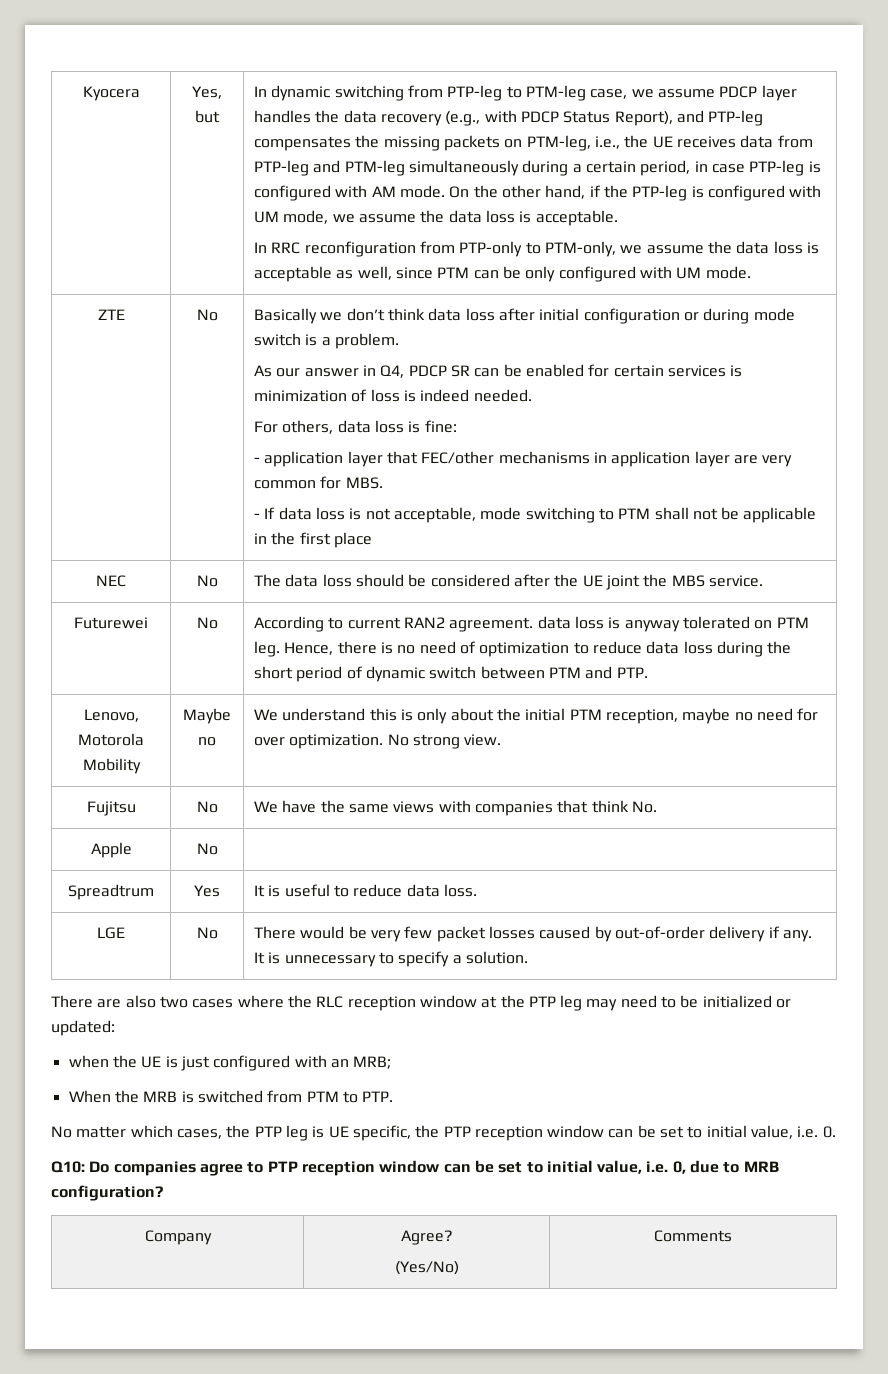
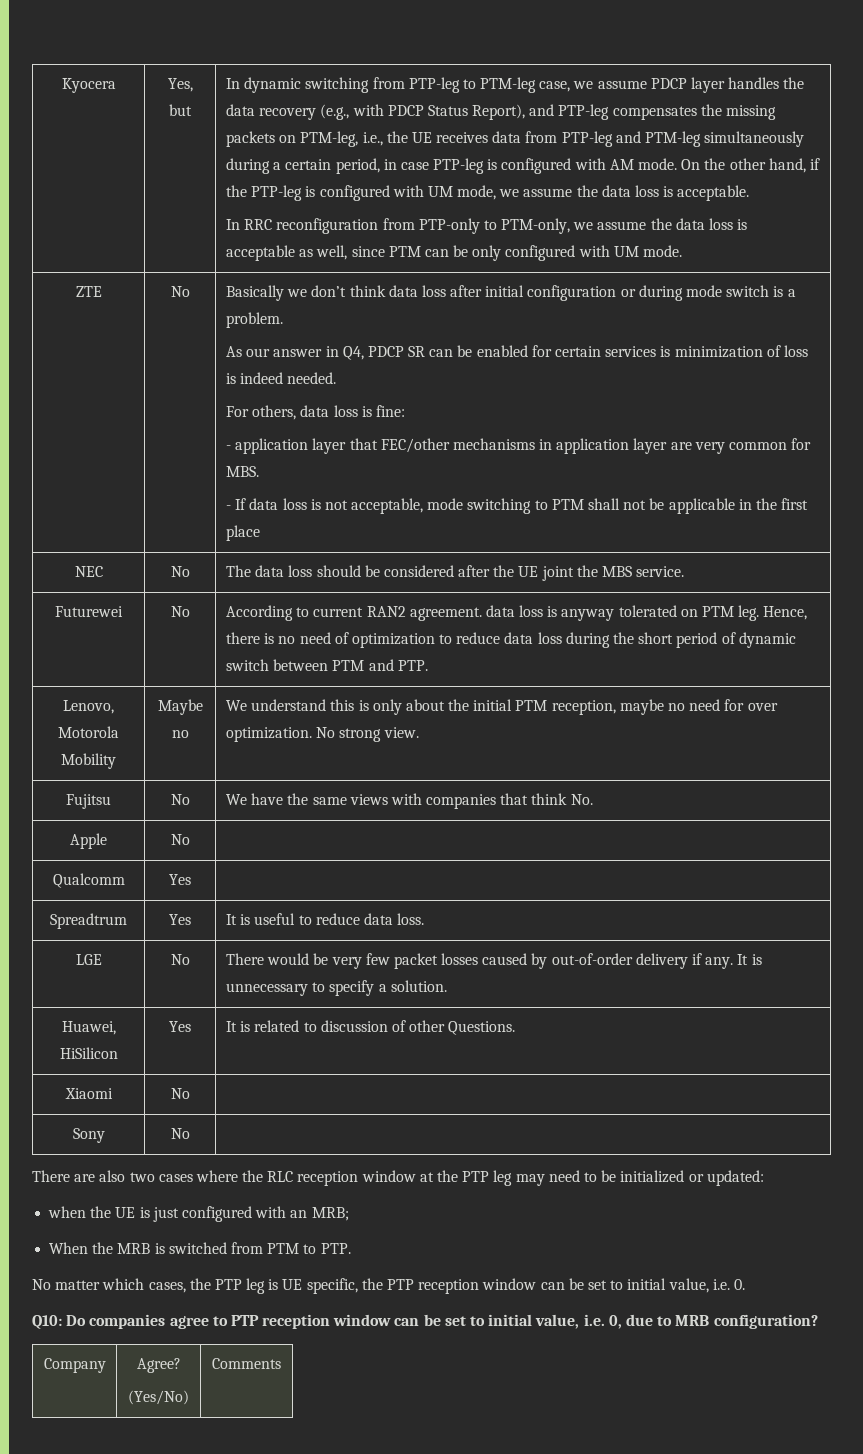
(218, 849) none -> [52,873,125,888] [169,874,191,885] // Qualcomm | Yes |
(528, 957) none -> [61,1021,116,1035] [59,1047,118,1059] [169,1021,191,1032] [225,1020,516,1035] [64,1088,113,1099] [170,1088,190,1099] [72,1128,105,1143] [170,1128,190,1139] // Huawei, HiSilicon | Yes | It is related to discussion of other Questions. // Xiaomi | No | // Sony | No |

